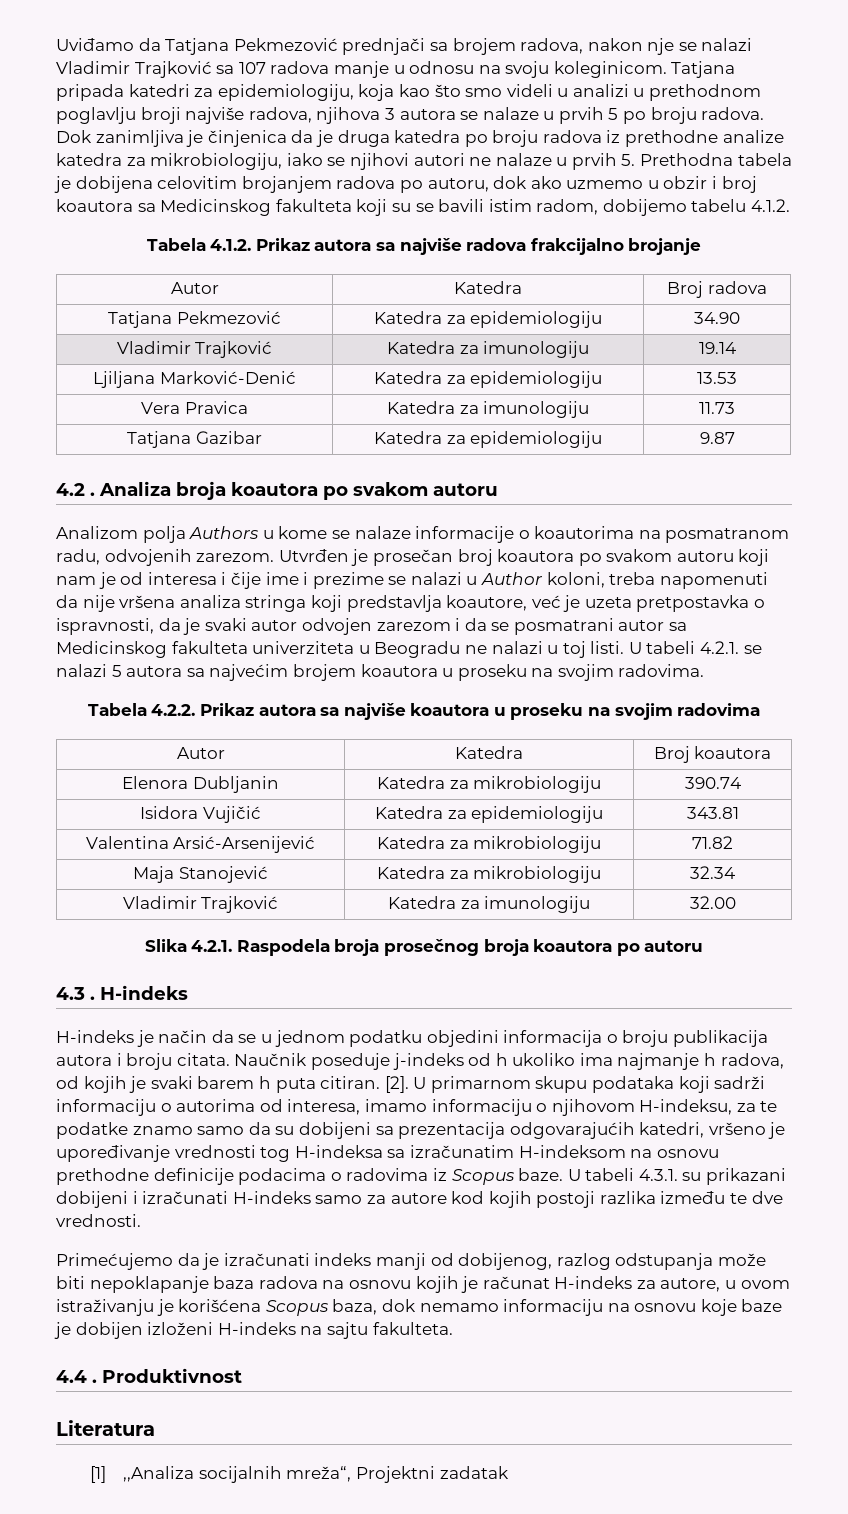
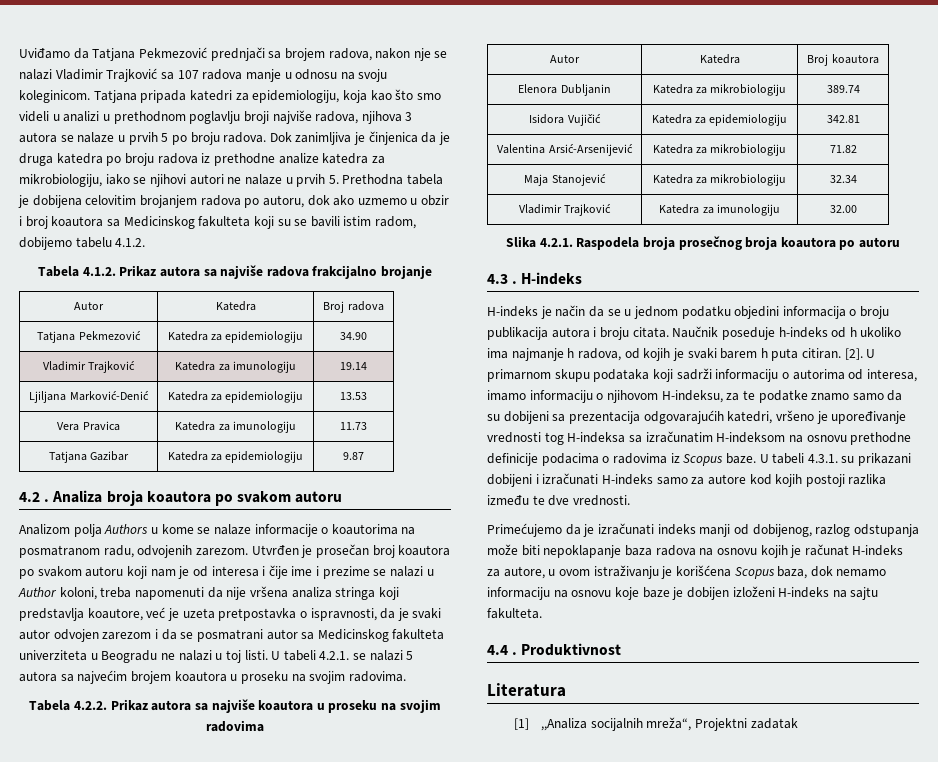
[684,777,741,789] 390.74 -> [826,85,860,93] 389.74
[686,807,739,819] 343.81 -> [826,115,860,123] 342.81
[392,1053,464,1070] j-indeks -> [778,327,828,338] h-indeks

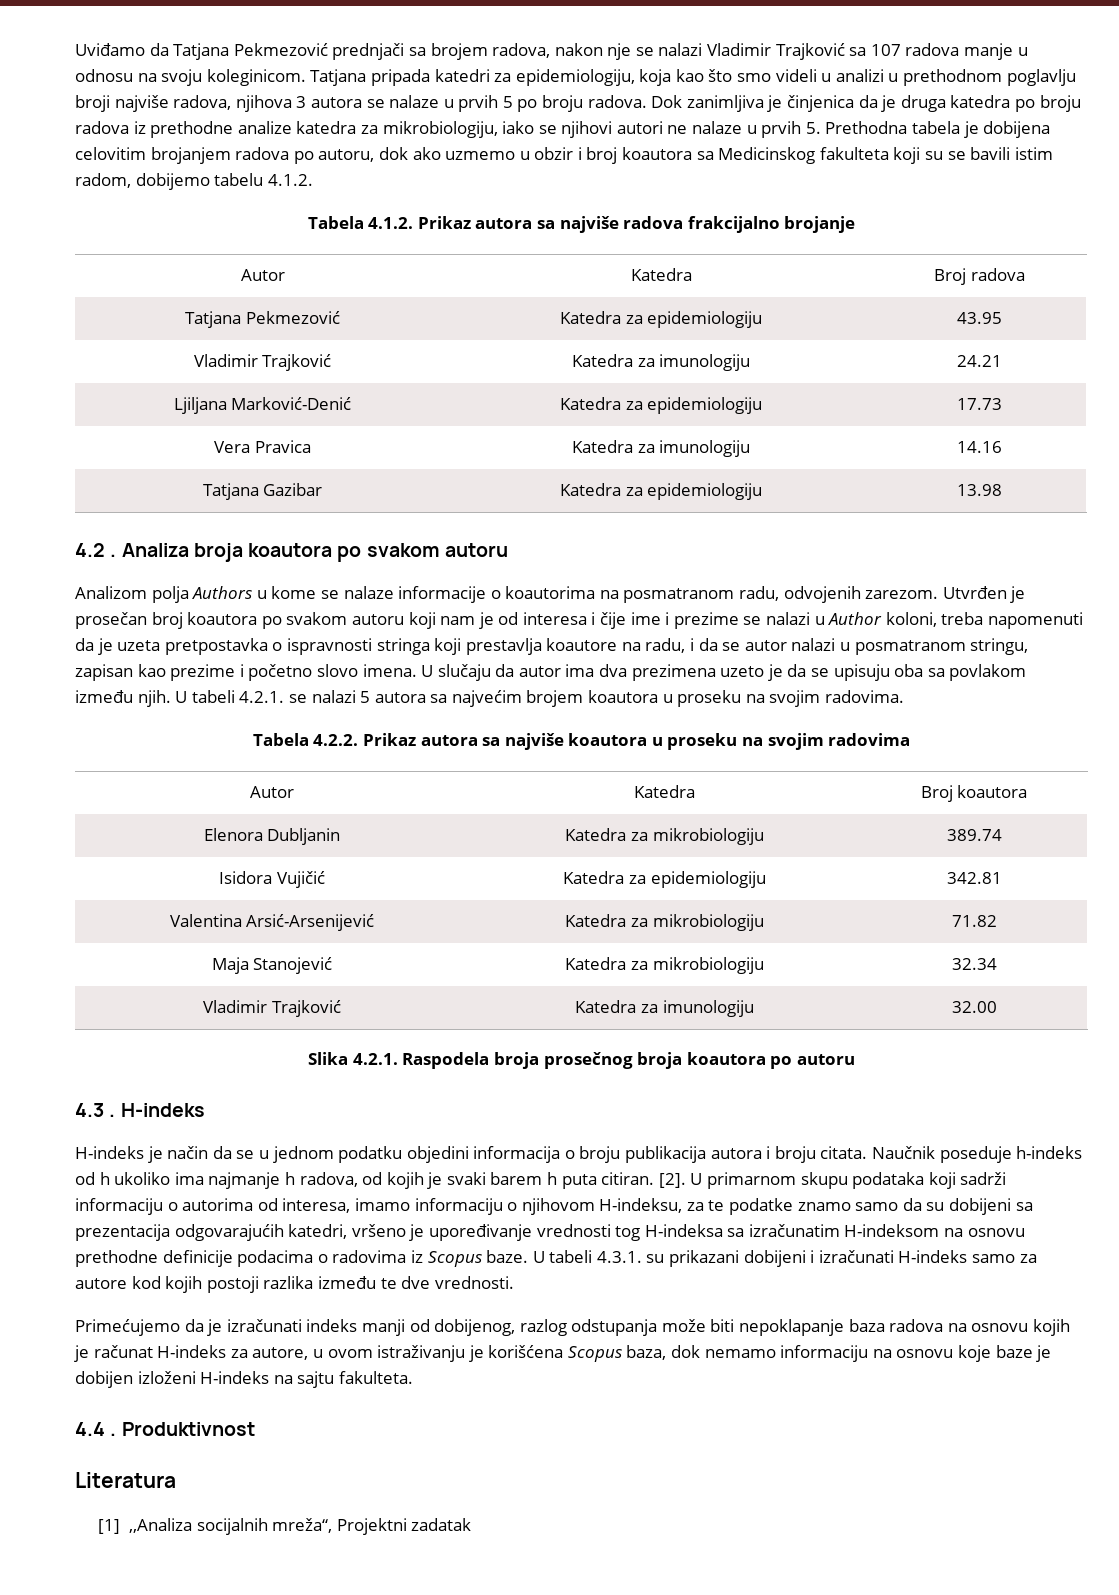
[340,332,367,340] [42,361,136,373] [175,361,296,373] [340,362,367,370] 34.90 // Vladimir Trajković | Katedra za imunologiju | 19.14 -> [957,312,1002,324] [193,354,332,371] [571,354,751,371] [957,355,1002,367] 43.95 // Vladimir Trajković | Katedra za imunologiju | 24.21
[340,392,367,400] 13.53 -> [957,398,1002,410] 17.73
[340,422,367,430] 11.73 -> [957,441,1002,453] 14.16
[343,452,364,460] 9.87 -> [957,484,1002,496] 13.98
[226,586,399,600] [19,607,442,621] [19,629,445,642] [19,650,268,663] nije vršena analiza stringa koji predstavlja koautore, već je uzeta pretpostavka o ispravnosti, da je svaki autor odvojen zarezom i da se posmatrani autor sa Medicinskog fakulteta univerziteta u Beogradu ne nalazi u toj listi. -> [97,638,1029,655] [75,664,1027,681] [75,690,171,707] je uzeta pretpostavka o ispravnosti stringa koji prestavlja koautore na radu, i da se autor nalazi u posmatranom stringu, zapisan kao prezime i početno slovo imena. U slučaju da autor ima dva prezimena uzeto je da se upisuju oba sa povlakom između njih.

